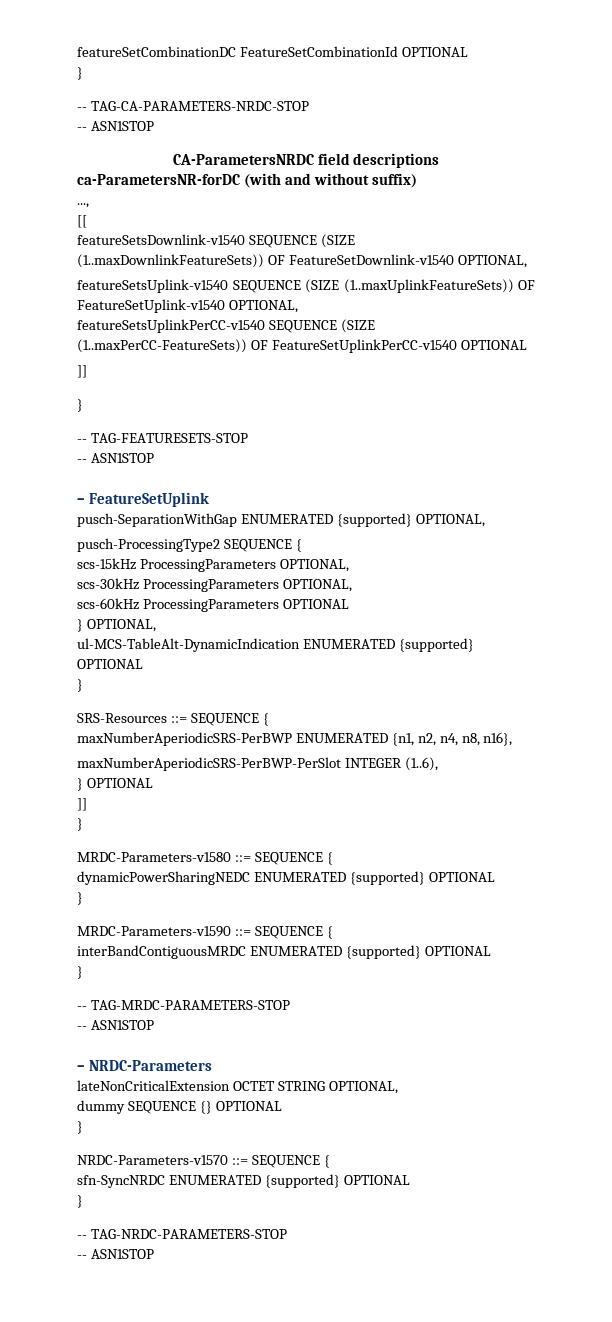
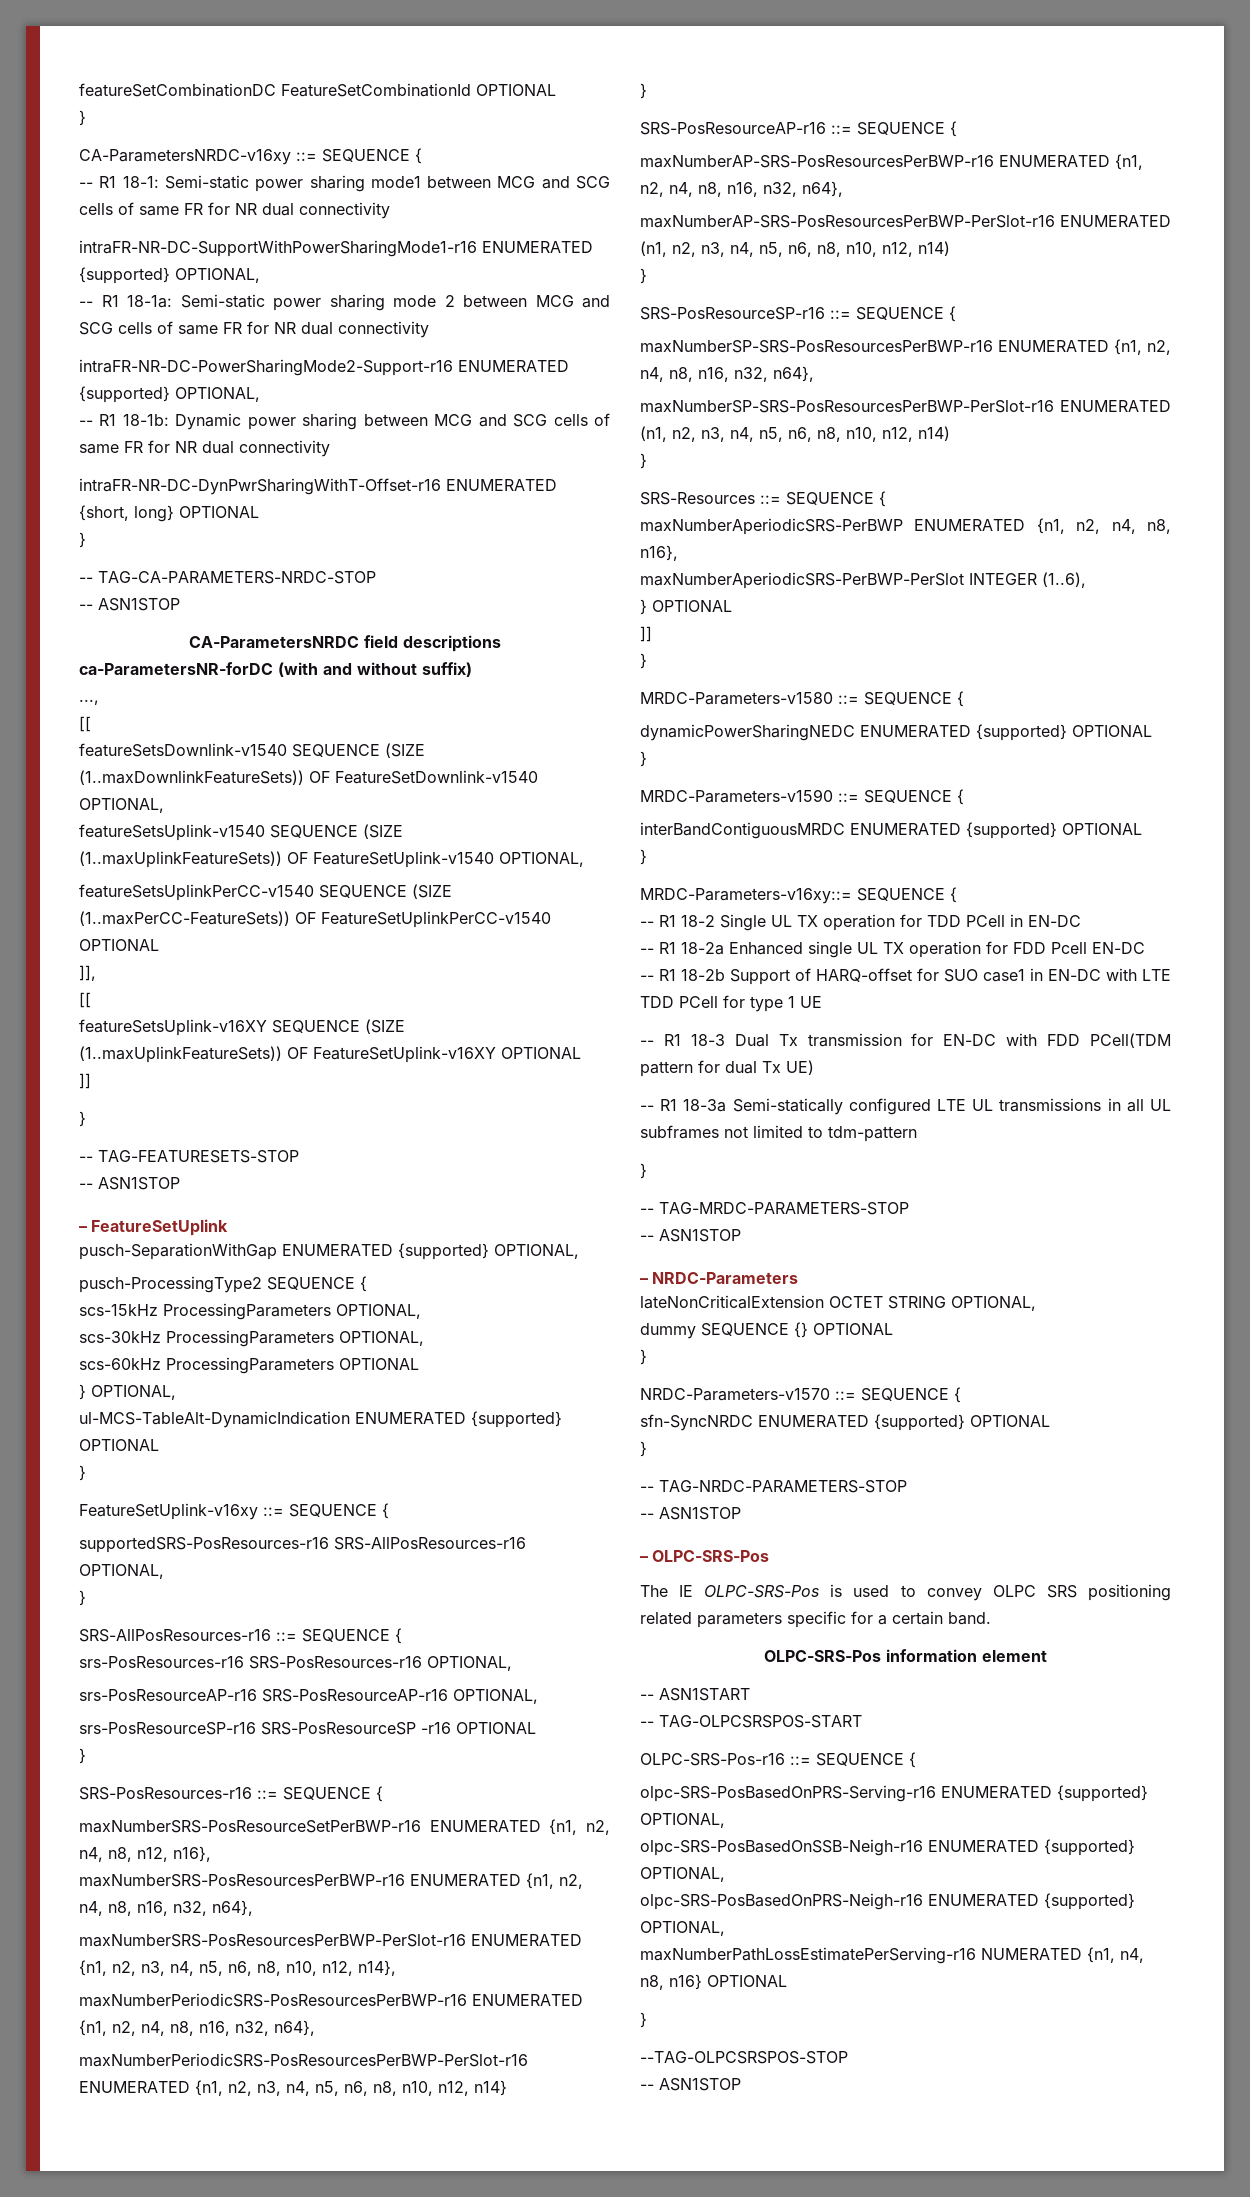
(83, 73) none -> [79,148,422,165] [79,175,610,192] [79,202,390,219] [79,240,593,257] [79,267,260,284] [79,294,610,311] [79,321,429,338] [79,359,569,376] [79,386,260,403] [79,413,610,430] [79,440,330,457] [79,478,557,495] [79,505,259,522] [79,532,86,548] // CA-ParametersNRDC-v16xy ::= SEQUENCE { // -- R1 18-1: Semi-static power sharing mode1 between MCG and SCG cells of same FR for NR dual connectivity // intraFR-NR-DC-SupportWithPowerSharingMode1-r16 ENUMERATED {supported} OPTIONAL, // -- R1 18-1a: Semi-static power sharing mode 2 between MCG and SCG cells of same FR for NR dual connectivity // intraFR-NR-DC-PowerSharingMode2-Support-r16 ENUMERATED {supported} OPTIONAL, // -- R1 18-1b: Dynamic power sharing between MCG and SCG cells of same FR for NR dual connectivity // intraFR-NR-DC-DynPwrSharingWithT-Offset-r16 ENUMERATED {short, long} OPTIONAL // }
(527, 345) none -> [79,965,96,981] [79,992,91,1008] [79,1019,405,1036] [79,1046,581,1063] // ]], // [[ // featureSetsUplink-v16XY SEQUENCE (SIZE (1..maxUplinkFeatureSets)) OF FeatureSetUplink-v16XY OPTIONAL
(83, 685) none -> [79,1503,389,1520] [79,1537,526,1553] [79,1564,164,1579] [79,1590,86,1606] [79,1628,402,1644] [79,1656,512,1671] [79,1689,538,1704] [79,1722,536,1735] [79,1748,86,1764] [79,1786,383,1802] [79,1819,610,1835] [79,1846,211,1862] [79,1873,583,1889] [79,1900,253,1916] [79,1934,582,1947] [79,1960,396,1976] [79,1993,583,2007] [79,2020,315,2036] [79,2053,528,2067] [79,2080,507,2096] [640,83,647,99] [640,121,957,137] [640,154,1143,170] [640,181,843,197] [640,215,1171,228] [640,241,950,257] [640,268,647,284] [640,306,956,322] [640,339,1171,355] [640,366,814,382] [640,400,1171,413] [640,426,950,442] [640,453,647,469] // FeatureSetUplink-v16xy ::= SEQUENCE { // supportedSRS-PosResources-r16 SRS-AllPosResources-r16 OPTIONAL, // } // SRS-AllPosResources-r16 ::= SEQUENCE { // srs-PosResources-r16 SRS-PosResources-r16 OPTIONAL, // srs-PosResourceAP-r16 SRS-PosResourceAP-r16 OPTIONAL, // srs-PosResourceSP-r16 SRS-PosResourceSP -r16 OPTIONAL // } // SRS-PosResources-r16 ::= SEQUENCE { // maxNumberSRS-PosResourceSetPerBWP-r16 ENUMERATED {n1, n2, n4, n8, n12, n16}, // maxNumberSRS-PosResourcesPerBWP-r16 ENUMERATED {n1, n2, n4, n8, n16, n32, n64}, // maxNumberSRS-PosResourcesPerBWP-PerSlot-r16 ENUMERATED {n1, n2, n3, n4, n5, n6, n8, n10, n12, n14}, // maxNumberPeriodicSRS-PosResourcesPerBWP-r16 ENUMERATED {n1, n2, n4, n8, n16, n32, n64}, // maxNumberPeriodicSRS-PosResourcesPerBWP-PerSlot-r16 ENUMERATED {n1, n2, n3, n4, n5, n6, n8, n10, n12, n14} // } // SRS-PosResourceAP-r16 ::= SEQUENCE { // maxNumberAP-SRS-PosResourcesPerBWP-r16 ENUMERATED {n1, n2, n4, n8, n16, n32, n64}, // maxNumberAP-SRS-PosResourcesPerBWP-PerSlot-r16 ENUMERATED (n1, n2, n3, n4, n5, n6, n8, n10, n12, n14) // } // SRS-PosResourceSP-r16 ::= SEQUENCE { // maxNumberSP-SRS-PosResourcesPerBWP-r16 ENUMERATED {n1, n2, n4, n8, n16, n32, n64}, // maxNumberSP-SRS-PosResourcesPerBWP-PerSlot-r16 ENUMERATED (n1, n2, n3, n4, n5, n6, n8, n10, n12, n14) // }
(83, 972) none -> [640,887,957,904] [640,914,1081,931] [640,941,1145,958] [640,968,1171,985] [640,995,822,1012] [640,1033,1171,1048] [640,1060,814,1077] [640,1098,1171,1115] [640,1125,917,1142] [640,1163,647,1179] // MRDC-Parameters-v16xy::= SEQUENCE { // -- R1 18-2 Single UL TX operation for TDD PCell in EN-DC // -- R1 18-2a Enhanced single UL TX operation for FDD Pcell EN-DC // -- R1 18-2b Support of HARQ-offset for SUO case1 in EN-DC with LTE TDD PCell for type 1 UE // -- R1 18-3 Dual Tx transmission for EN-DC with FDD PCell(TDM pattern for dual Tx UE) // -- R1 18-3a Semi-statically configured LTE UL transmissions in all UL subframes not limited to tdm-pattern // }
(154, 1254) none -> [640,1550,770,1562] [640,1584,1171,1601] [640,1611,991,1628] [764,1649,1047,1662] [640,1688,750,1701] [640,1715,862,1728] [640,1752,916,1768] [640,1785,1148,1802] [640,1813,725,1828] [640,1839,1135,1856] [640,1867,725,1882] [640,1893,1135,1910] [640,1921,725,1936] [640,1947,1144,1964] [640,1974,787,1990] [640,2012,647,2028] [640,2051,848,2064] [640,2078,741,2091] // – OLPC-SRS-Pos // The IE OLPC-SRS-Pos is used to convey OLPC SRS positioning related parameters specific for a certain band. // OLPC-SRS-Pos information element // -- ASN1START // -- TAG-OLPCSRSPOS-START // OLPC-SRS-Pos-r16 ::= SEQUENCE { // olpc-SRS-PosBasedOnPRS-Serving-r16 ENUMERATED {supported} OPTIONAL, // olpc-SRS-PosBasedOnSSB-Neigh-r16 ENUMERATED {supported} OPTIONAL, // olpc-SRS-PosBasedOnPRS-Neigh-r16 ENUMERATED {supported} OPTIONAL, // maxNumberPathLossEstimatePerServing-r16 NUMERATED {n1, n4, n8, n16} OPTIONAL // } // --TAG-OLPCSRSPOS-STOP // -- ASN1STOP

